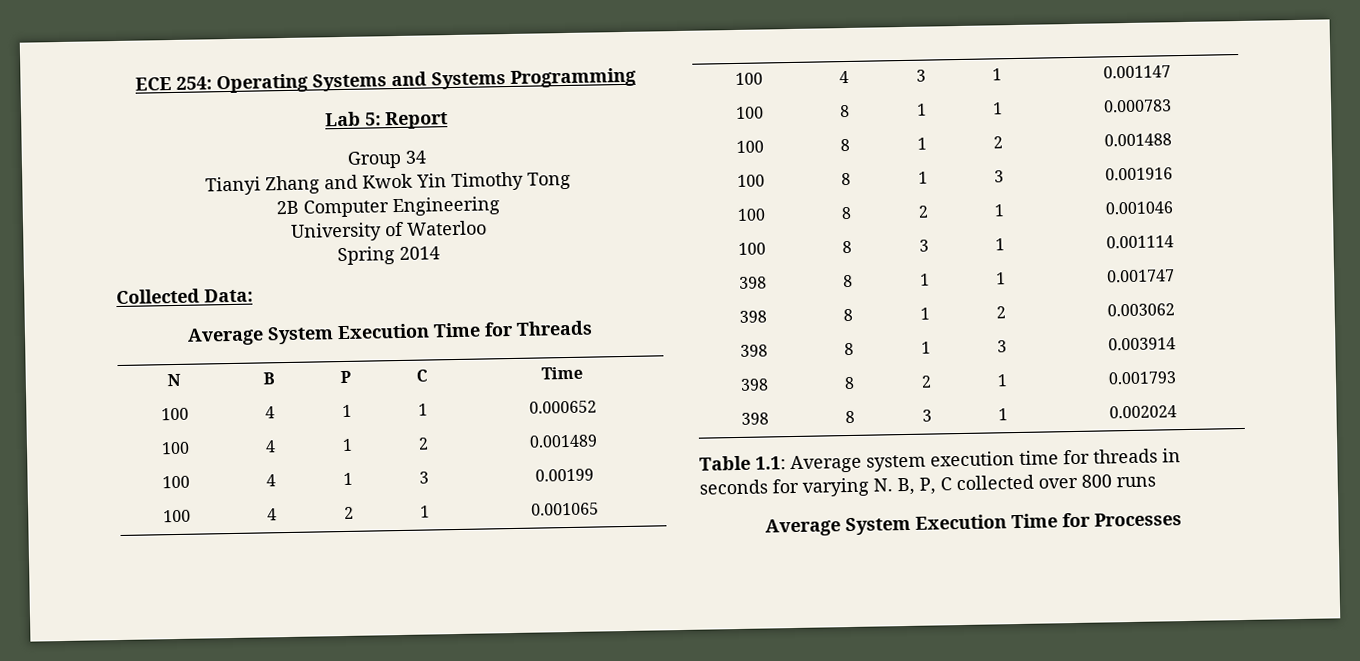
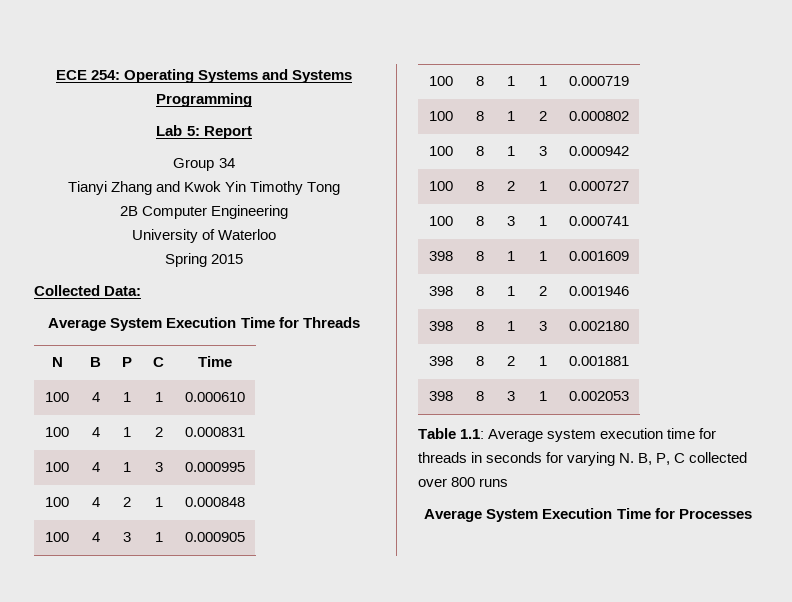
[399,246,440,260] 2014 -> [211,254,244,264] 2015
[529,400,597,414] 0.000652 -> [185,392,245,402] 0.000610
[529,434,598,448] 0.001489 -> [185,427,245,437] 0.000831
[534,468,594,482] 0.00199 -> [185,462,245,472] 0.000995
[531,502,599,516] 0.001065 -> [185,497,245,507] 0.000848
[1103,65,1171,79] 0.001147 -> [185,532,245,542] 0.000905
[1103,99,1172,113] 0.000783 -> [569,76,629,86] 0.000719
[1104,133,1172,147] 0.001488 -> [569,111,629,121] 0.000802
[1105,167,1173,181] 0.001916 -> [569,146,629,156] 0.000942
[1105,201,1173,215] 0.001046 -> [569,181,629,191] 0.000727
[1106,235,1174,249] 0.001114 -> [569,216,629,226] 0.000741
[1106,269,1175,283] 0.001747 -> [569,251,629,261] 0.001609
[1107,303,1175,317] 0.003062 -> [569,286,629,296] 0.001946
[1108,337,1176,351] 0.003914 -> [569,321,629,331] 0.002180
[1108,371,1177,385] 0.001793 -> [569,356,629,366] 0.001881
[1109,405,1177,419] 0.002024 -> [569,391,629,401] 0.002053

